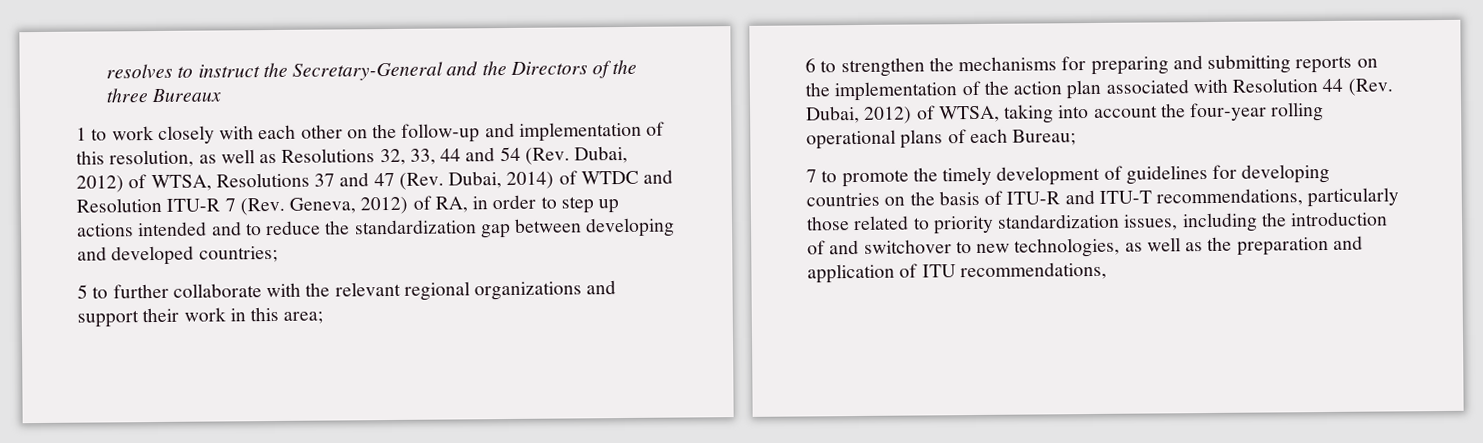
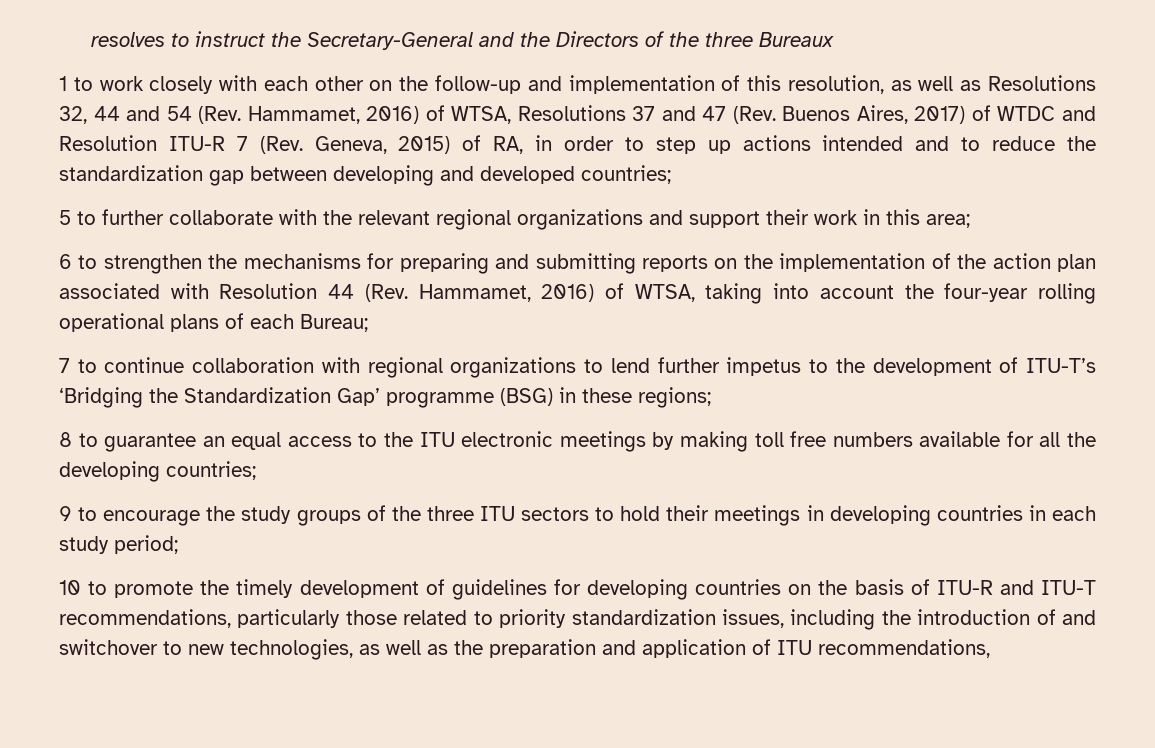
[409,148,436,165] 33, -> (87, 115) none
[574,145,629,164] [76,175,124,193] Dubai, 2012) -> [247,106,420,124] Hammamet, 2016)
[448,171,555,190] Dubai, 2014) -> [782,105,966,124] Buenos Aires, 2017)
[360,196,409,215] 2012) -> [398,136,451,154] 2015)
[806,105,913,124] Dubai, 2012) -> [418,284,595,302] Hammamet, 2016)
(838, 176) none -> [104,357,1097,378] [59,387,711,408] [59,431,1096,452] [59,461,256,482] [59,505,1096,526] [59,535,178,554] [59,580,108,595] continue collaboration with regional organizations to lend further impetus to the development of ITU-T’s ‘Bridging the Standardization Gap’ programme (BSG) in these regions; // 8 to guarantee an equal access to the ITU electronic meetings by making toll free numbers available for all the developing countries; // 9 to encourage the study groups of the three ITU sectors to hold their meetings in developing countries in each study period; // 10 to

